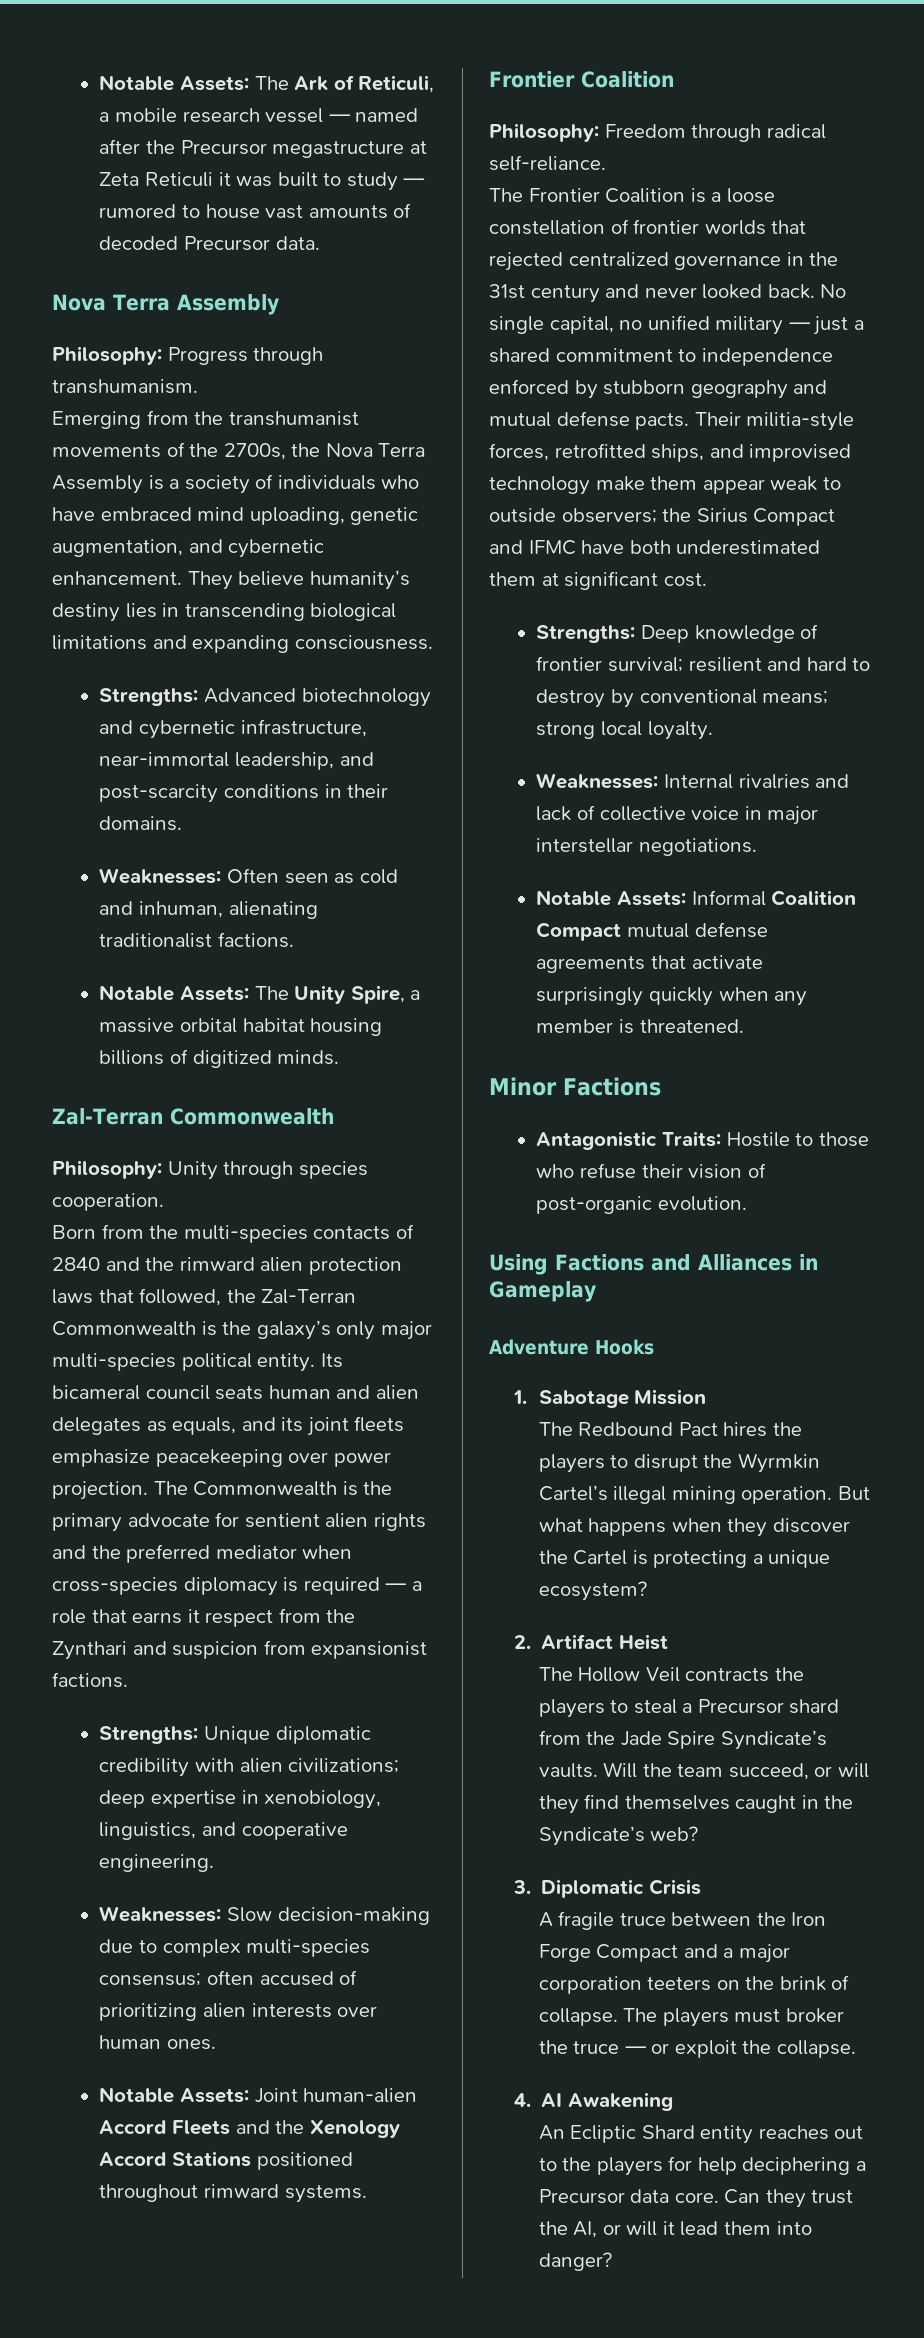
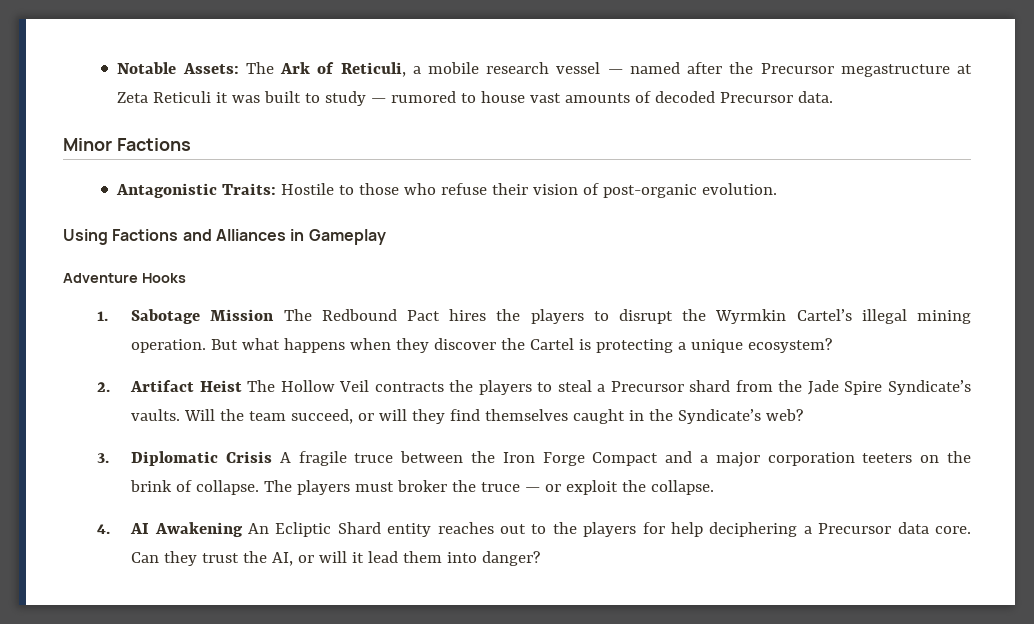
[52,294,279,315] [52,346,324,365] [52,379,198,394] [52,410,359,429] [52,442,426,460] [52,474,420,494] [52,507,419,525] [52,539,325,558] [52,570,410,590] [52,603,397,622] [52,635,433,653] [99,688,431,707] [99,719,367,739] [99,752,374,770] [99,784,389,803] [99,816,183,831] [99,868,398,884] [99,901,318,919] [99,932,294,948] [99,985,421,1004] [99,1018,383,1036] [99,1049,340,1068] [52,1108,334,1125] [52,1160,368,1180] [52,1193,164,1211] [52,1224,414,1243] [52,1257,402,1275] [52,1288,357,1306] [52,1320,432,1340] [52,1353,343,1372] [52,1385,419,1400] [52,1416,405,1436] [52,1449,391,1467] [52,1481,393,1500] [52,1512,426,1532] [52,1544,353,1563] [52,1577,422,1596] [52,1608,356,1627] [52,1640,428,1660] [52,1672,128,1688] [99,1726,371,1744] [99,1758,400,1777] [99,1790,382,1809] [99,1822,348,1840] [99,1854,215,1872] [99,1906,430,1925] [99,1939,371,1957] [99,1970,358,1986] [99,2003,378,2021] [99,2035,216,2050] [99,2087,418,2103] [99,2120,400,2138] [99,2151,353,2170] [99,2184,367,2203] [489,71,674,88] [489,123,826,142] [489,155,606,171] [489,188,775,203] [489,219,807,235] [489,252,839,271] [489,284,847,303] [489,315,864,335] [489,348,833,366] [489,379,828,399] [489,411,855,431] [489,443,852,462] [489,476,841,495] [489,508,836,526] [489,540,821,555] [489,571,707,590] [536,624,819,643] [536,656,871,672] [536,689,829,708] [536,721,713,740] [536,773,850,789] [536,805,819,825] [536,838,757,856] [536,890,857,906] [536,922,768,941] [536,955,763,973] [536,987,808,1006] [536,1019,744,1034] // Nova Terra Assembly // Philosophy: Progress through transhumanism. // Emerging from the transhumanist movements of the 2700s, the Nova Terra Assembly is a society of individuals who have embraced mind uploading, genetic augmentation, and cybernetic enhancement. They believe humanity’s destiny lies in transcending biological limitations and expanding consciousness. // Strengths: Advanced biotechnology and cybernetic infrastructure, near-immortal leadership, and post-scarcity conditions in their domains. // Weaknesses: Often seen as cold and inhuman, alienating traditionalist factions. // Notable Assets: The Unity Spire, a massive orbital habitat housing billions of digitized minds. // Zal-Terran Commonwealth // Philosophy: Unity through species cooperation. // Born from the multi-species contacts of 2840 and the rimward alien protection laws that followed, the Zal-Terran Commonwealth is the galaxy’s only major multi-species political entity. Its bicameral council seats human and alien delegates as equals, and its joint fleets emphasize peacekeeping over power projection. The Commonwealth is the primary advocate for sentient alien rights and the preferred mediator when cross-species diplomacy is required — a role that earns it respect from the Zynthari and suspicion from expansionist factions. // Strengths: Unique diplomatic credibility with alien civilizations; deep expertise in xenobiology, linguistics, and cooperative engineering. // Weaknesses: Slow decision-making due to complex multi-species consensus; often accused of prioritizing alien interests over human ones. // Notable Assets: Joint human-alien Accord Fleets and the Xenology Accord Stations positioned throughout rimward systems. // Frontier Coalition // Philosophy: Freedom through radical self-reliance. // The Frontier Coalition is a loose constellation of frontier worlds that rejected centralized governance in the 31st century and never looked back. No single capital, no unified military — just a shared commitment to independence enforced by stubborn geography and mutual defense pacts. Their militia-style forces, retrofitted ships, and improvised technology make them appear weak to outside observers; the Sirius Compact and IFMC have both underestimated them at significant cost. // Strengths: Deep knowledge of frontier survival; resilient and hard to destroy by conventional means; strong local loyalty. // Weaknesses: Internal rivalries and lack of collective voice in major interstellar negotiations. // Notable Assets: Informal Coalition Compact mutual defense agreements that activate surprisingly quickly when any member is threatened. -> (834, 97) none
(707, 1397) // -> (275, 315) none
(668, 1642) // -> (242, 386) none
(701, 1887) // -> (272, 457) none
(673, 2101) // -> (243, 529) none

